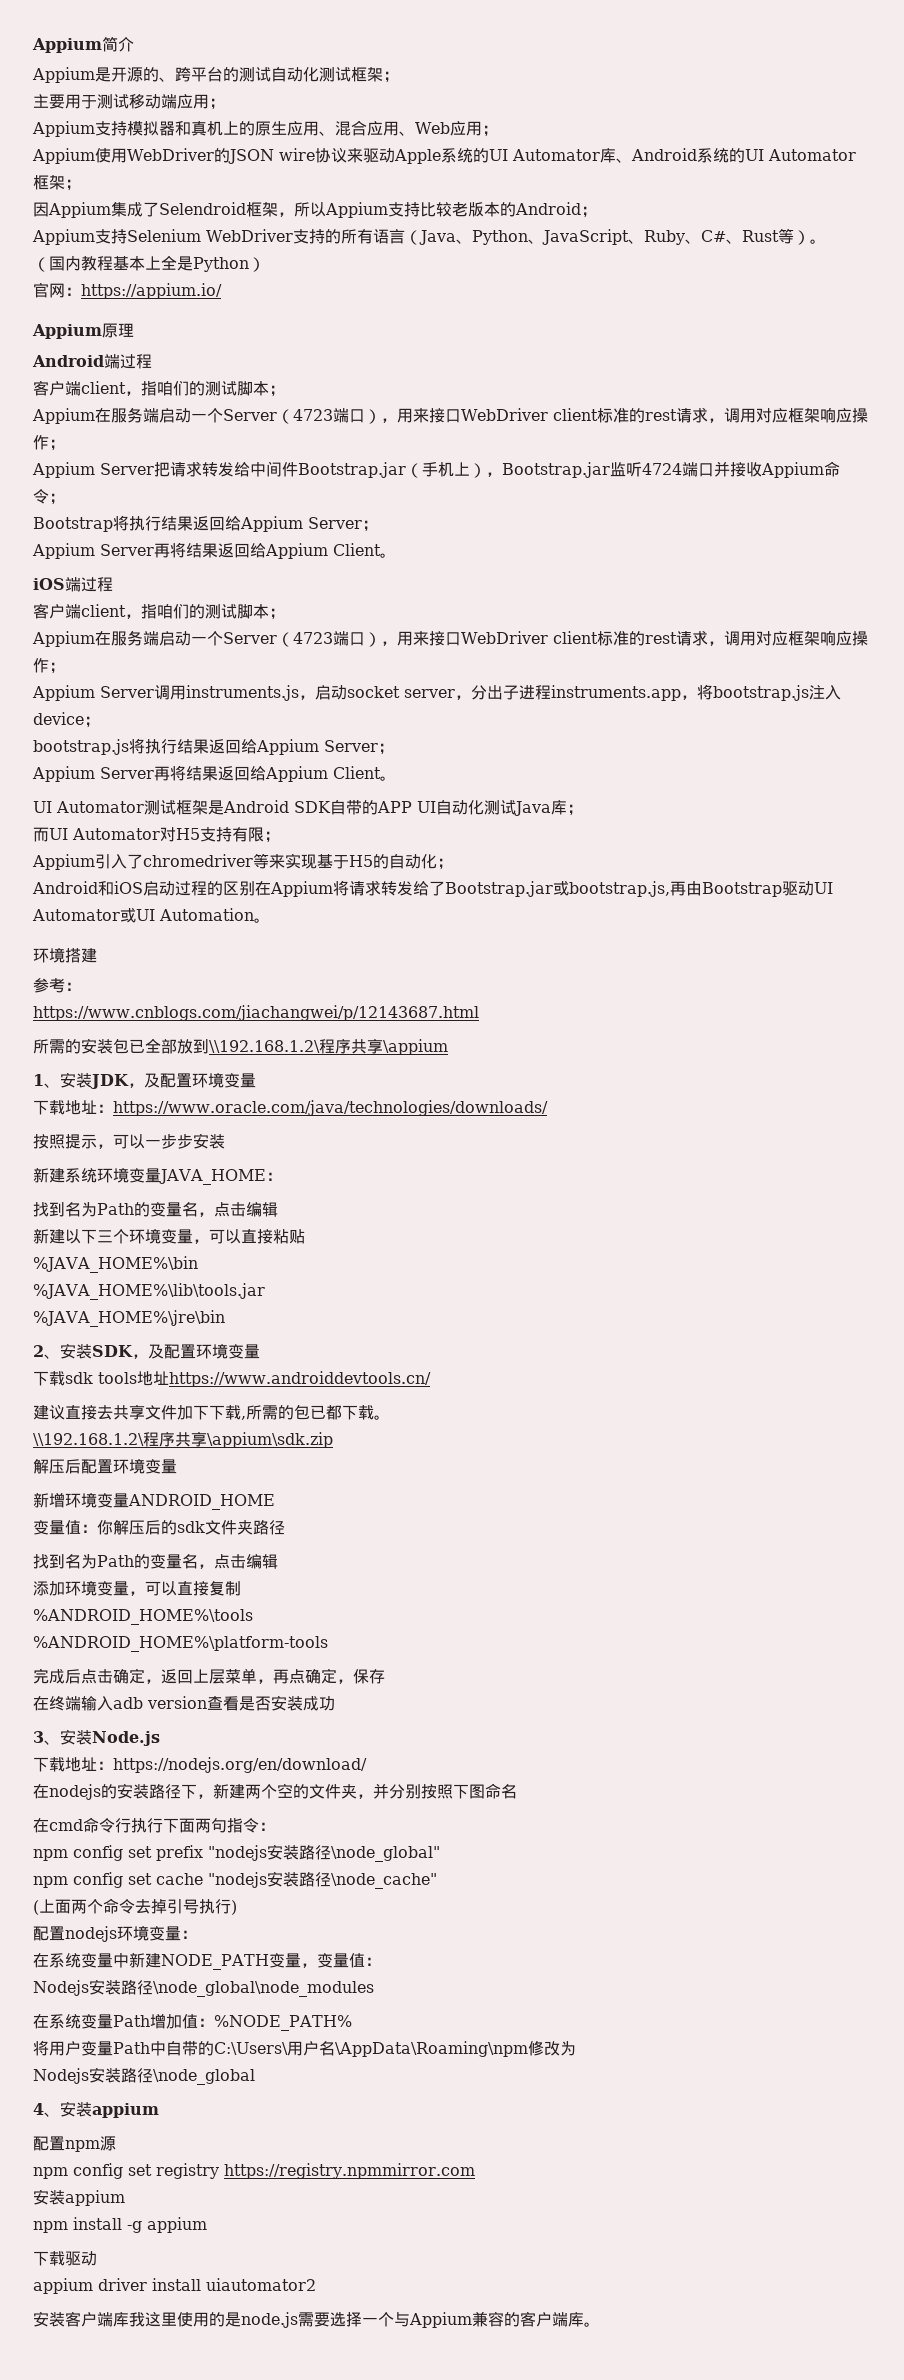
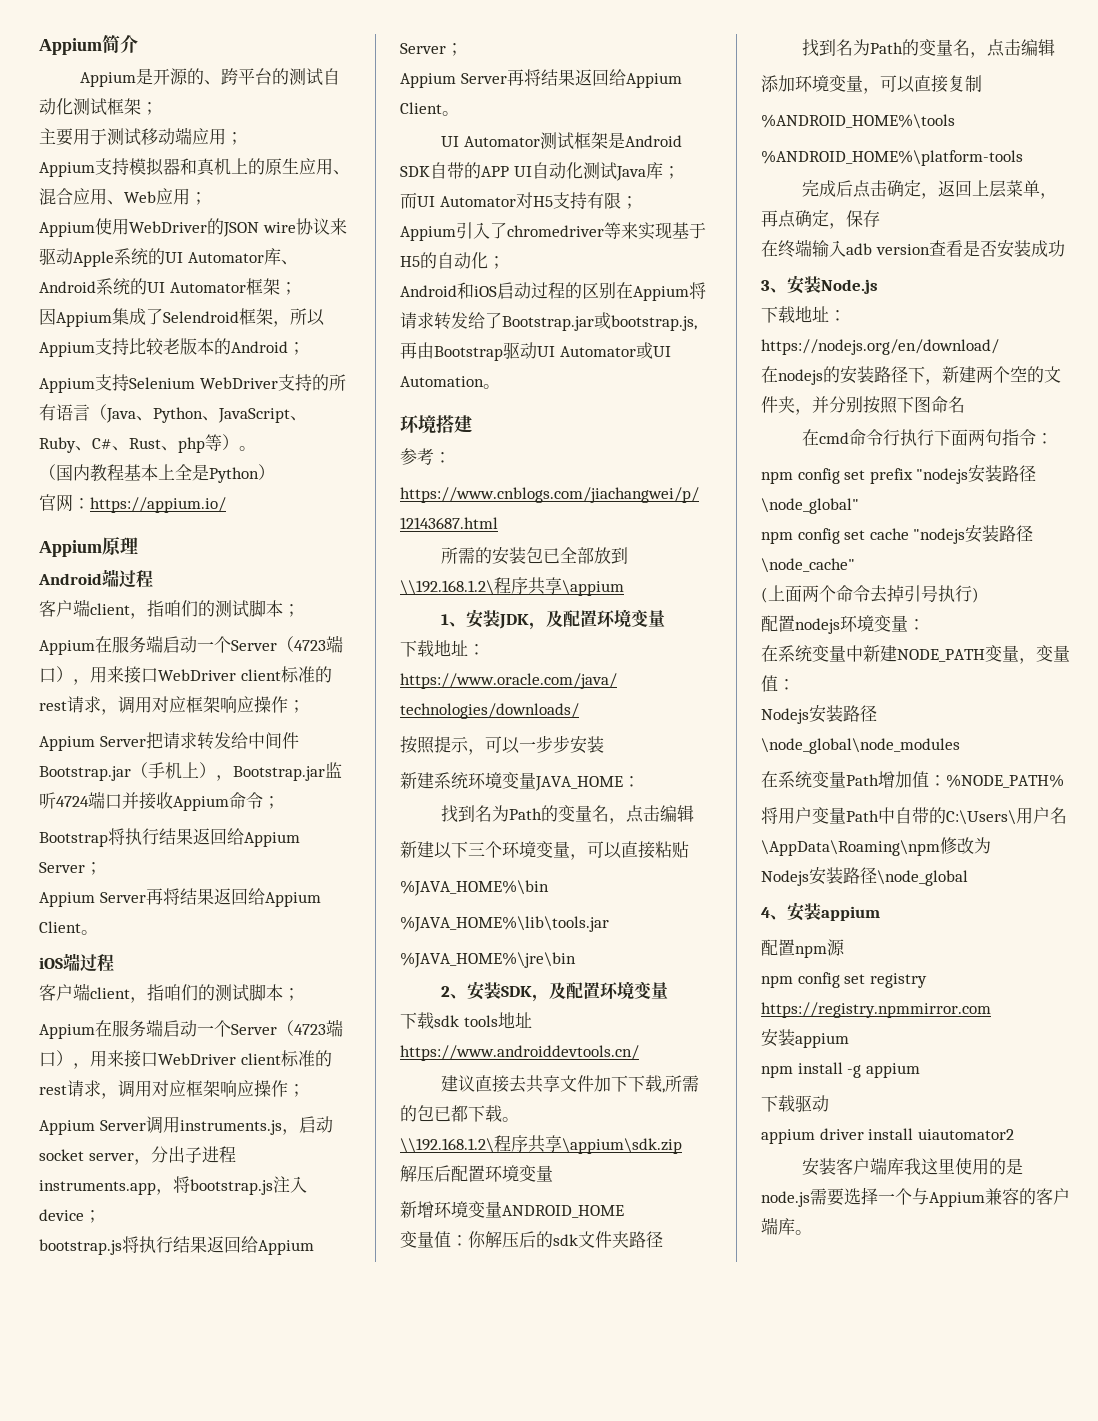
(779, 236) none -> [161,437,205,453] 、php

